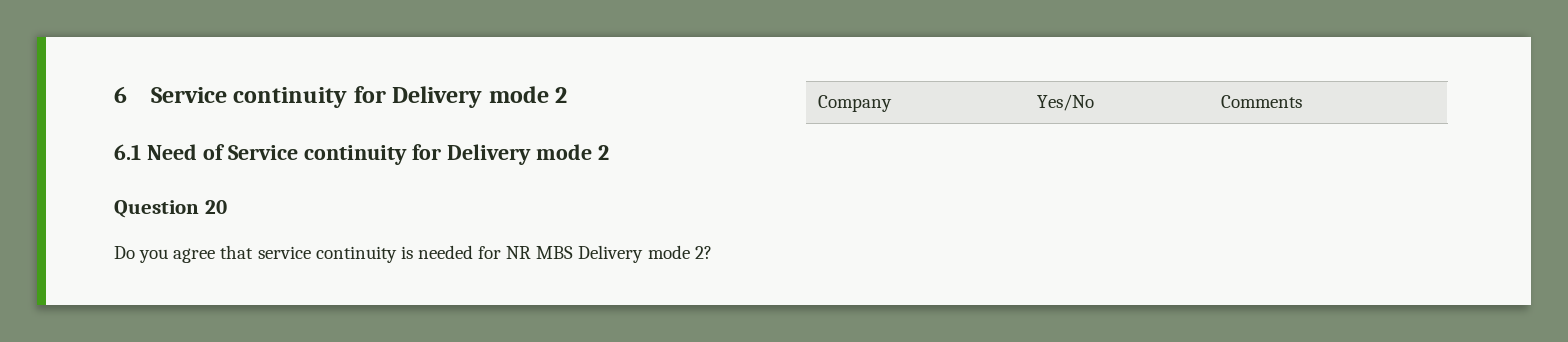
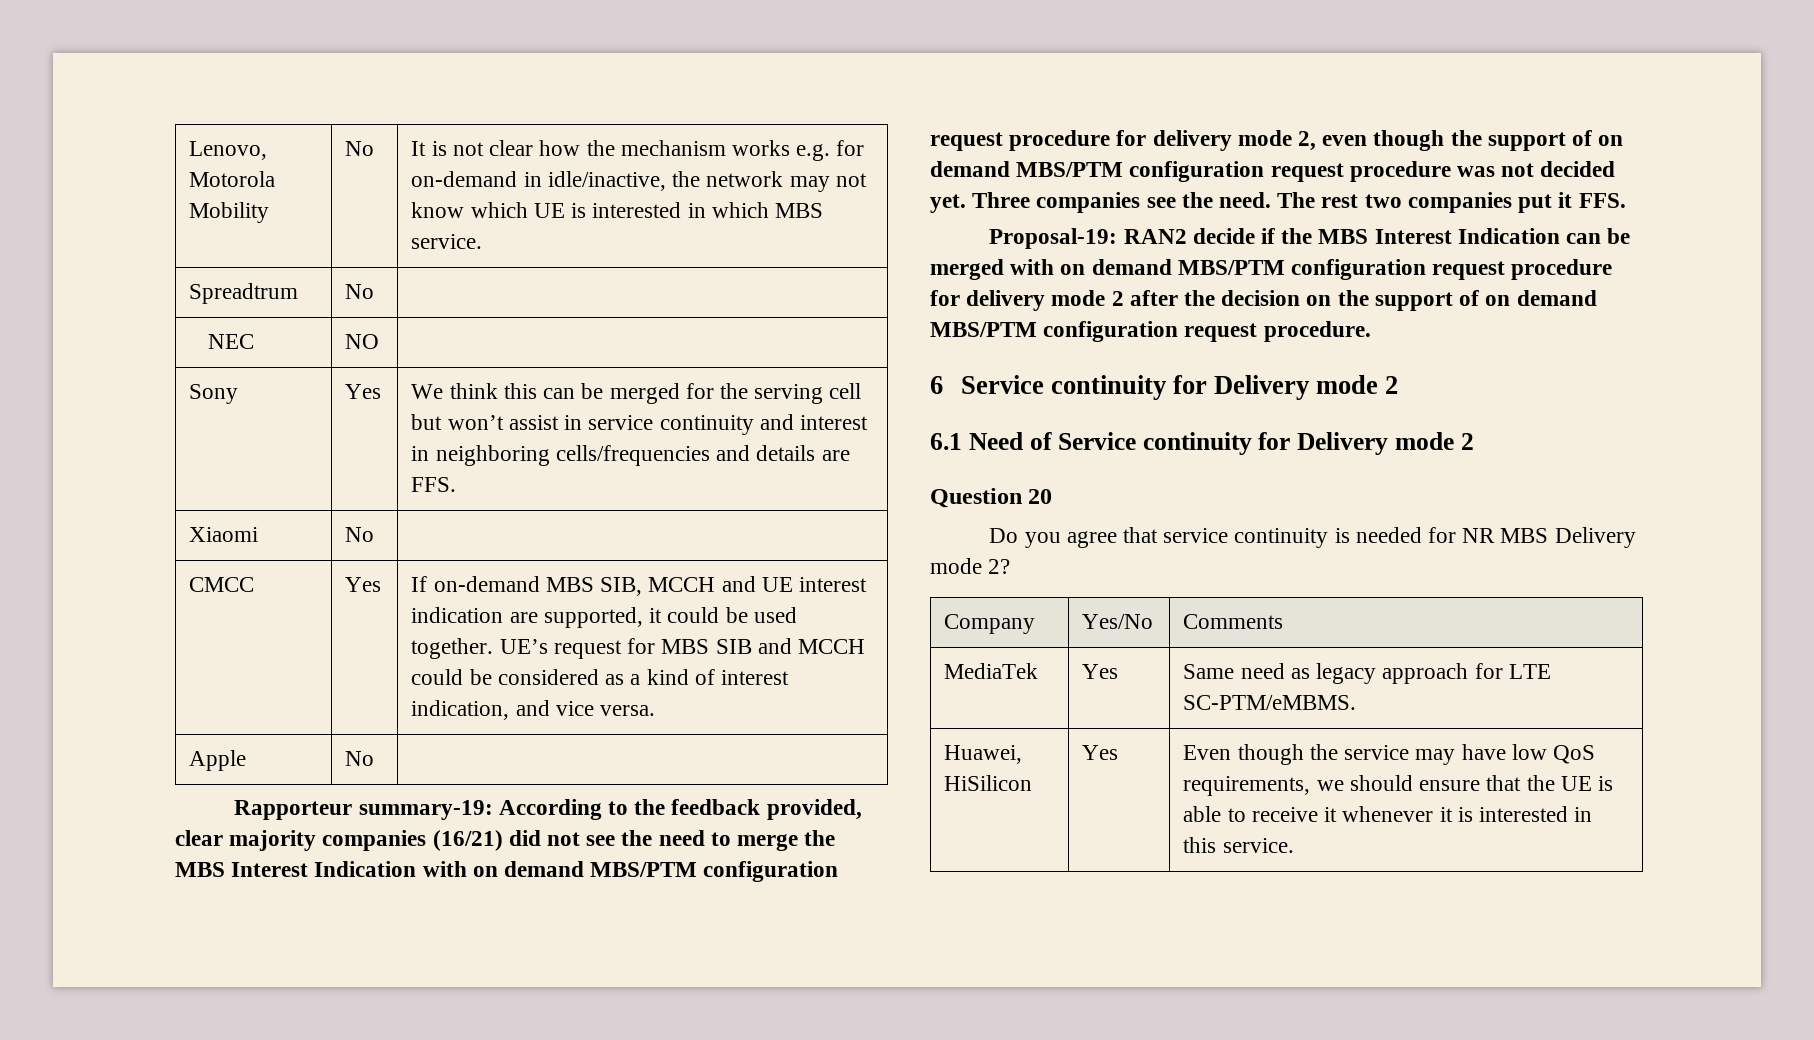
(114, 94) none -> [189,141,268,160] [189,171,276,187] [189,202,270,223] [345,141,375,156] [411,140,865,161] [411,171,867,192] [411,202,823,218] [411,234,483,249] [189,283,299,304] [345,284,375,299] [207,334,254,349] [345,334,380,349] [189,384,239,404] [345,384,382,399] [411,383,862,404] [411,414,868,435] [411,445,850,466] [411,477,457,492] [189,527,259,542] [345,527,375,542] [189,577,255,592] [345,577,382,592] [411,576,867,596] [411,607,797,628] [411,638,865,659] [411,669,789,685] [411,700,656,720] [189,750,247,771] [345,751,375,766] [234,799,862,820] [175,830,836,851] [175,861,839,882] [930,130,1624,151] [930,161,1616,182] [930,192,1626,213] [989,228,1631,249] [930,259,1613,280] [930,290,1597,311] [930,321,1371,342] Lenovo, Motorola Mobility | No | It is not clear how the mechanism works e.g. for on-demand in idle/inactive, the network may not know which UE is interested in which MBS service. // Spreadtrum | No | // NEC | NO | // Sony | Yes | We think this can be merged for the serving cell but won’t assist in service continuity and interest in neighboring cells/frequencies and details are FFS. // Xiaomi | No | // CMCC | Yes | If on-demand MBS SIB, MCCH and UE interest indication are supported, it could be used together. UE’s request for MBS SIB and MCCH could be considered as a kind of interest indication, and vice versa. // Apple | No | // Rapporteur summary-19: According to the feedback provided, clear majority companies (16/21) did not see the need to merge the MBS Interest Indication with on demand MBS/PTM configuration request procedure for delivery mode 2, even though the support of on demand MBS/PTM configuration request procedure was not decided yet. Three companies see the need. The rest two companies put it FFS. // Proposal-19: RAN2 decide if the MBS Interest Indication can be merged with on demand MBS/PTM configuration request procedure for delivery mode 2 after the decision on the support of on demand MBS/PTM configuration request procedure. //
(1303, 101) none -> [944,663,1039,679] [1082,664,1119,679] [1183,663,1551,684] [1183,695,1357,710] [944,745,1023,764] [944,775,1033,791] [1082,745,1119,760] [1183,744,1595,765] [1183,775,1613,796] [1183,806,1593,822] [1183,837,1294,853] // MediaTek | Yes | Same need as legacy approach for LTE SC-PTM/eMBMS. // Huawei, HiSilicon | Yes | Even though the service may have low QoS requirements, we should ensure that the UE is able to receive it whenever it is interested in this service.

